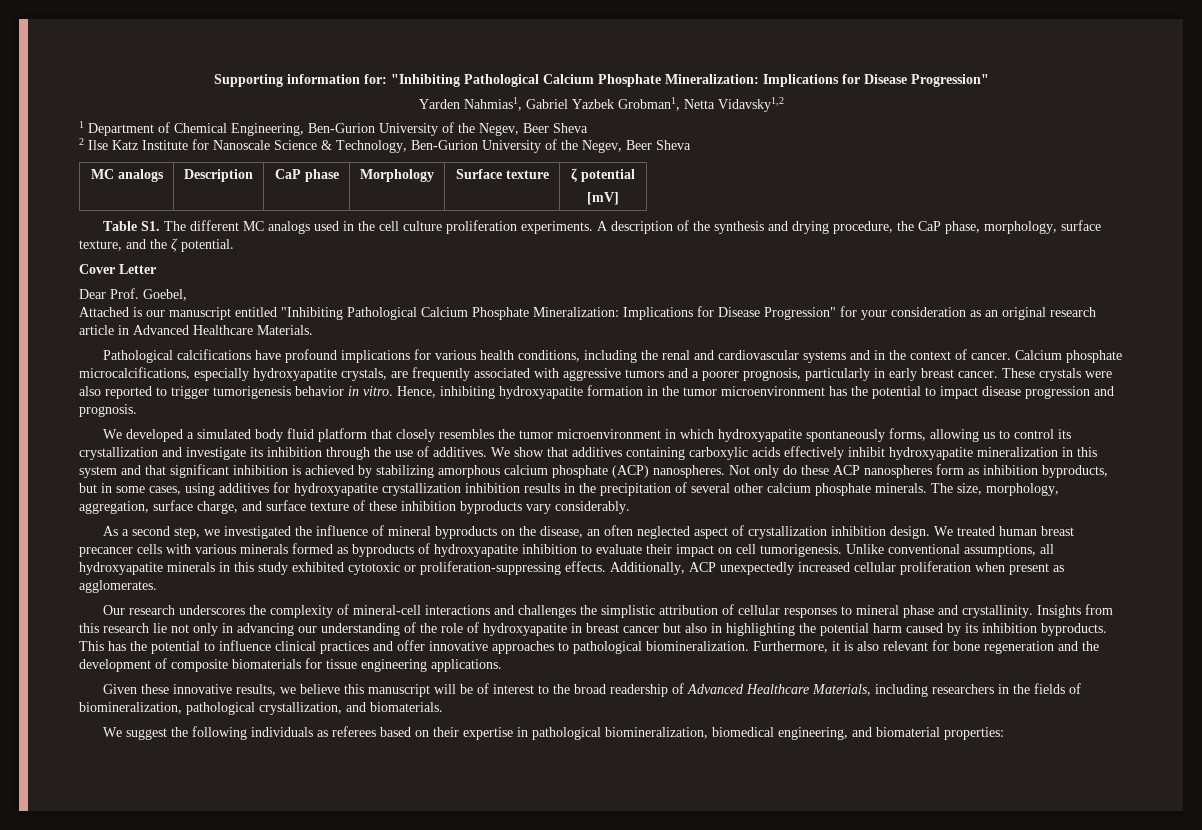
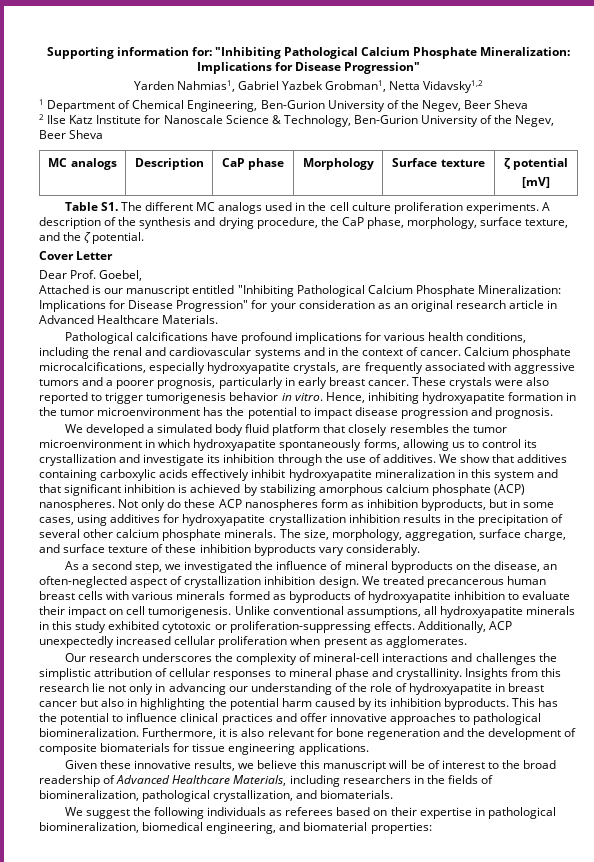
[603,525,690,539] often neglected -> [39,576,127,588] often-neglected
(995, 531) none -> [426,579,504,588] precancerous
[79,547,133,557] precancer -> (75, 595) none

